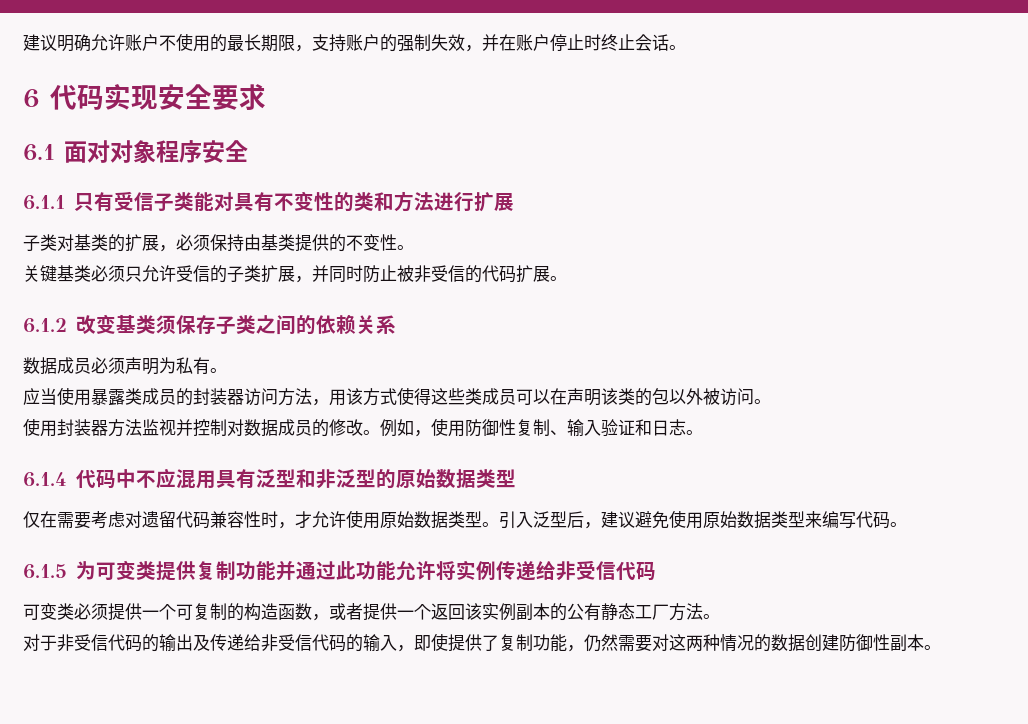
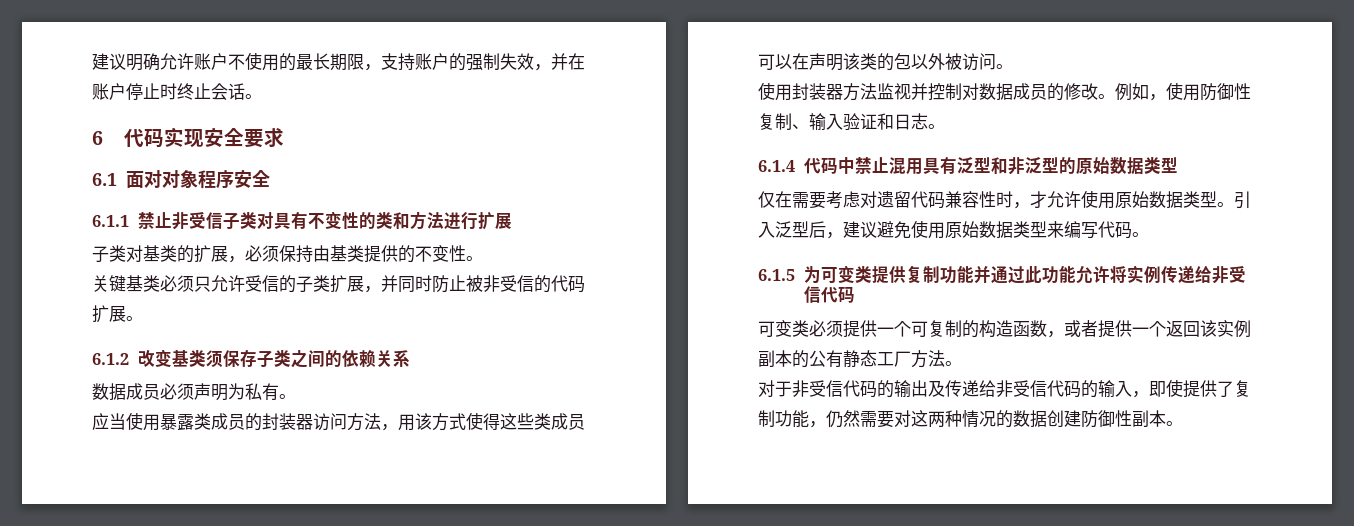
[73,192,114,211] 只有 -> [137,212,189,230] 禁止非
[193,192,214,211] 能 -> (257, 220) none
[135,468,176,489] 不应 -> [854,157,889,174] 禁止

